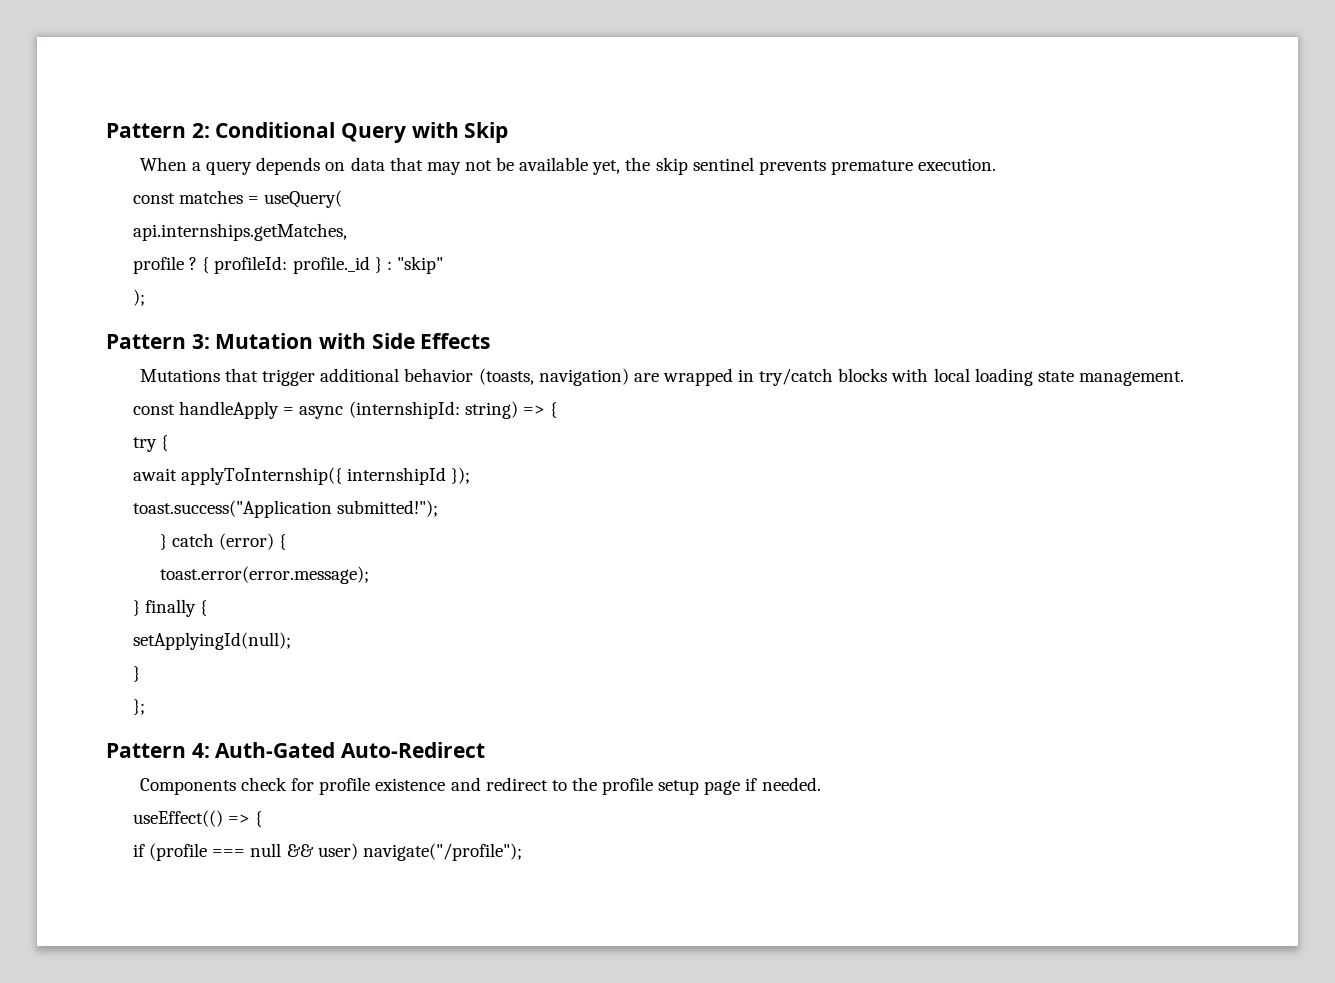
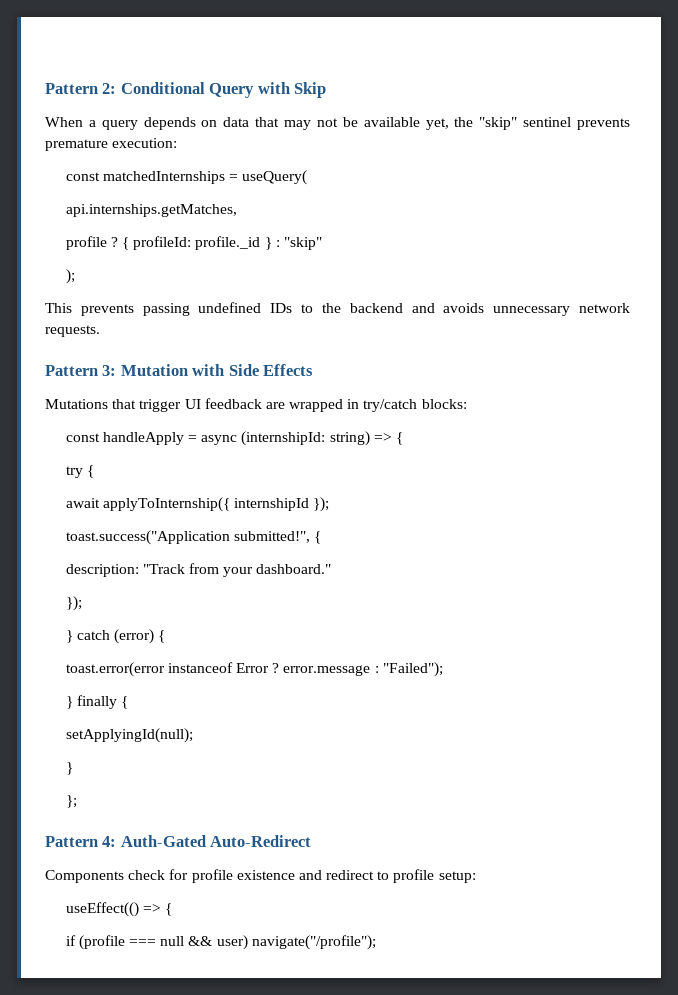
[655,157,688,175] skip -> [479,117,518,130] "skip"
[918,158,997,171] [132,190,244,204] execution. // const matches -> [112,138,178,148] [65,171,225,184] execution: // const matchedInternships
(145, 297) none -> [45,302,630,316] [45,325,100,337] // This prevents passing undefined IDs to the backend and avoids unnecessary network requests.
[320,368,1184,386] additional behavior (toasts, navigation) are wrapped in try/catch blocks with local loading state management. -> [184,398,467,412] UI feedback are wrapped in try/catch blocks:
[337,500,439,517] [159,533,287,550] [159,566,369,584] submitted!"); // } catch (error) { // toast.error(error.message); -> [233,531,322,544] [65,563,332,577] [65,596,82,611] [65,629,166,644] [65,662,443,677] submitted!", { // description: "Track from your dashboard." // }); // } catch (error) { // toast.error(error instanceof Error ? error.message : "Failed");
[571,777,821,795] the profile setup page if needed. -> [393,869,476,883] profile setup:

